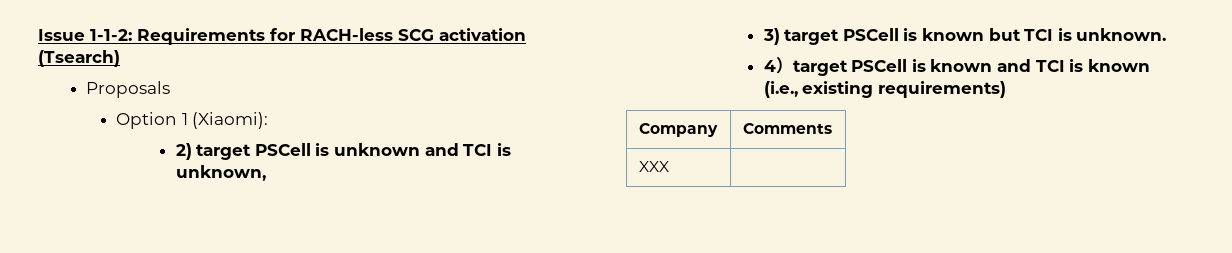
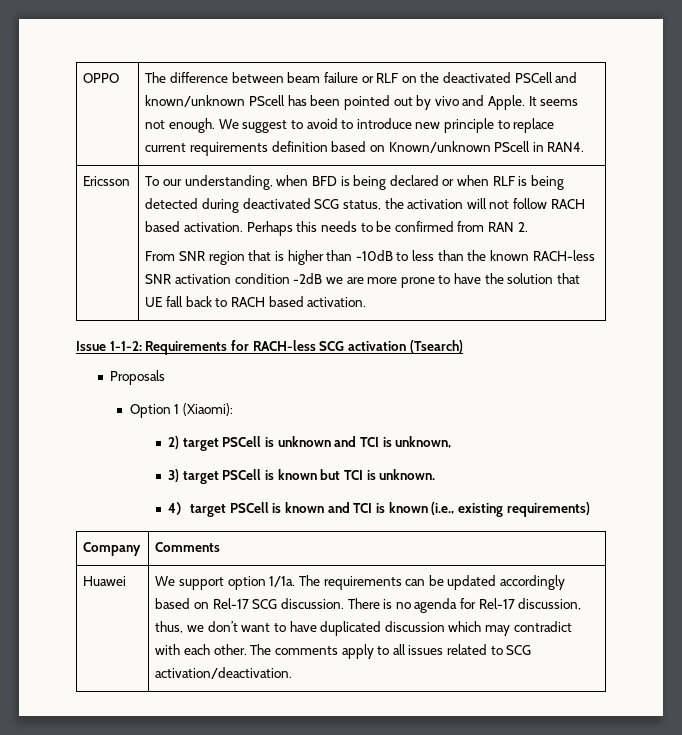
(38, 35) none -> [83,73,120,83] [145,72,578,83] [145,95,579,110] [145,118,555,133] [145,141,585,156] [83,176,131,186] [145,175,565,190] [145,198,585,213] [145,221,528,236] [145,250,595,265] [145,273,581,288] [145,296,367,307] OPPO | The difference between beam failure or RLF on the deactivated PSCell and known/unknown PScell has been pointed out by vivo and Apple. It seems not enough. We suggest to avoid to introduce new principle to replace current requirements definition based on Known/unknown PScell in RAN4. // Ericsson | To our understanding, when BFD is being declared or when RLF is being detected during deactivated SCG status, the activation will not follow RACH based activation. Perhaps this needs to be confirmed from RAN 2. // From SNR region that is higher than -10dB to less than the known RACH-less SNR activation condition -2dB we are more prone to have the solution that UE fall back to RACH based activation. //
[638,161,669,172] XXX | -> [83,576,127,586] [155,575,566,590] [155,598,582,613] [155,621,572,636] [155,644,532,659] [155,667,293,679] Huawei | We support option 1/1a. The requirements can be updated accordingly based on Rel-17 SCG discussion. There is no agenda for Rel-17 discussion, thus, we don’t want to have duplicated discussion which may contradict with each other. The comments apply to all issues related to SCG activation/deactivation.

